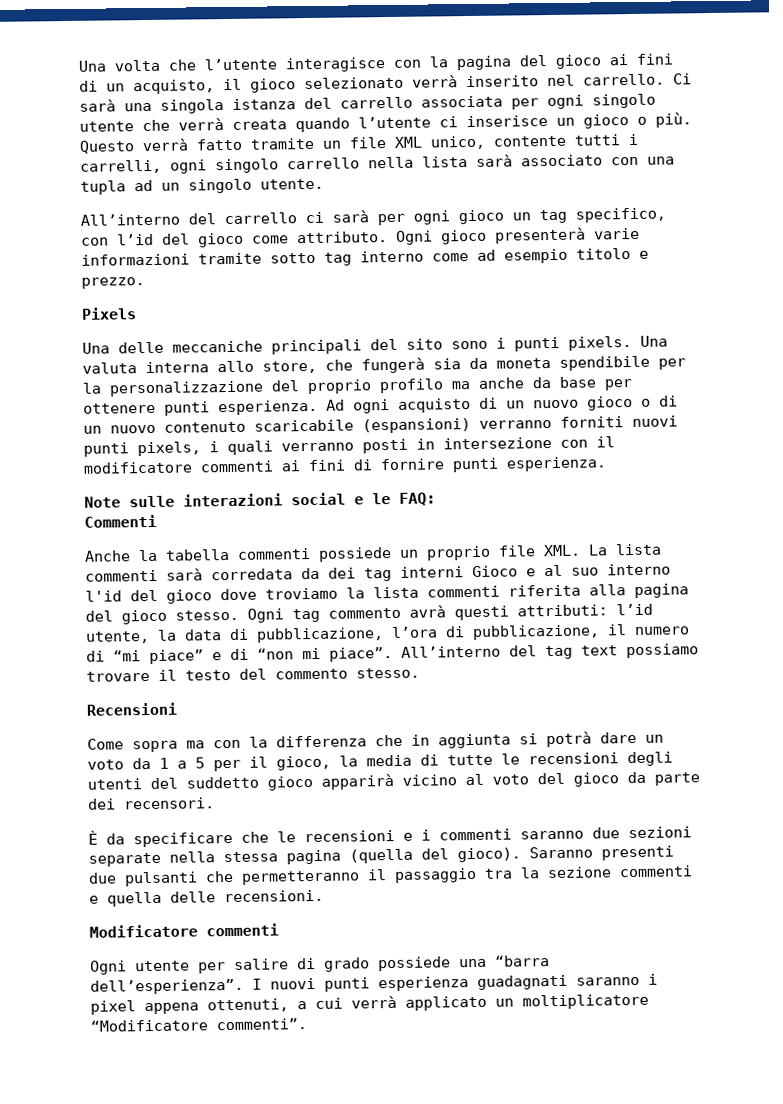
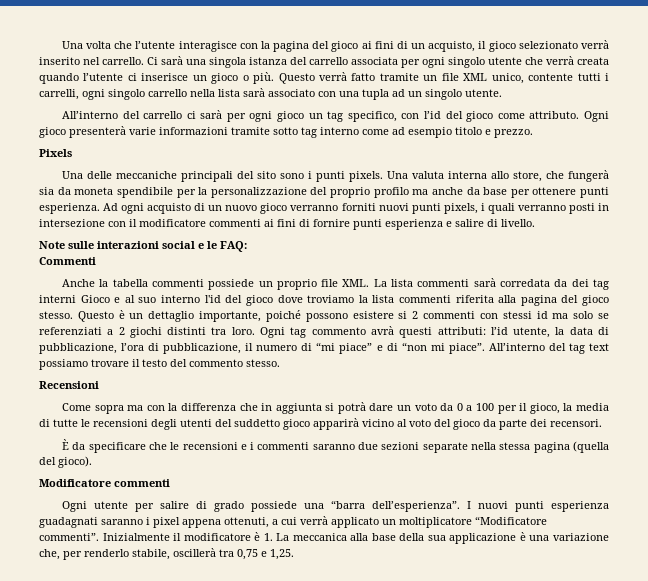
[641,395,678,407] [83,418,471,434] o di un nuovo contenuto scaricabile (espansioni) -> (288, 208) none
[506,456,607,472] esperienza. -> [385,219,535,230] esperienza e salire di livello.
(239, 615) none -> [77,310,609,322] [39,327,255,338] Questo è un dettaglio importante, poiché possono esistere si 2 commenti con stessi id ma solo se referenziati a 2 giochi distinti tra loro.
[159,757,205,769] 1 a 5 -> [456,403,495,411] 0 a 100
[529,845,674,861] [88,865,693,887] [89,889,324,907] Saranno presenti due pulsanti che permetteranno il passaggio tra la sezione commenti e quella delle recensioni. -> (92, 462) none
(307, 1024) none -> [102,532,610,544] [39,548,294,560] Inizialmente il modificatore è 1. La meccanica alla base della sua applicazione è una variazione che, per renderlo stabile, oscillerà tra 0,75 e 1,25.

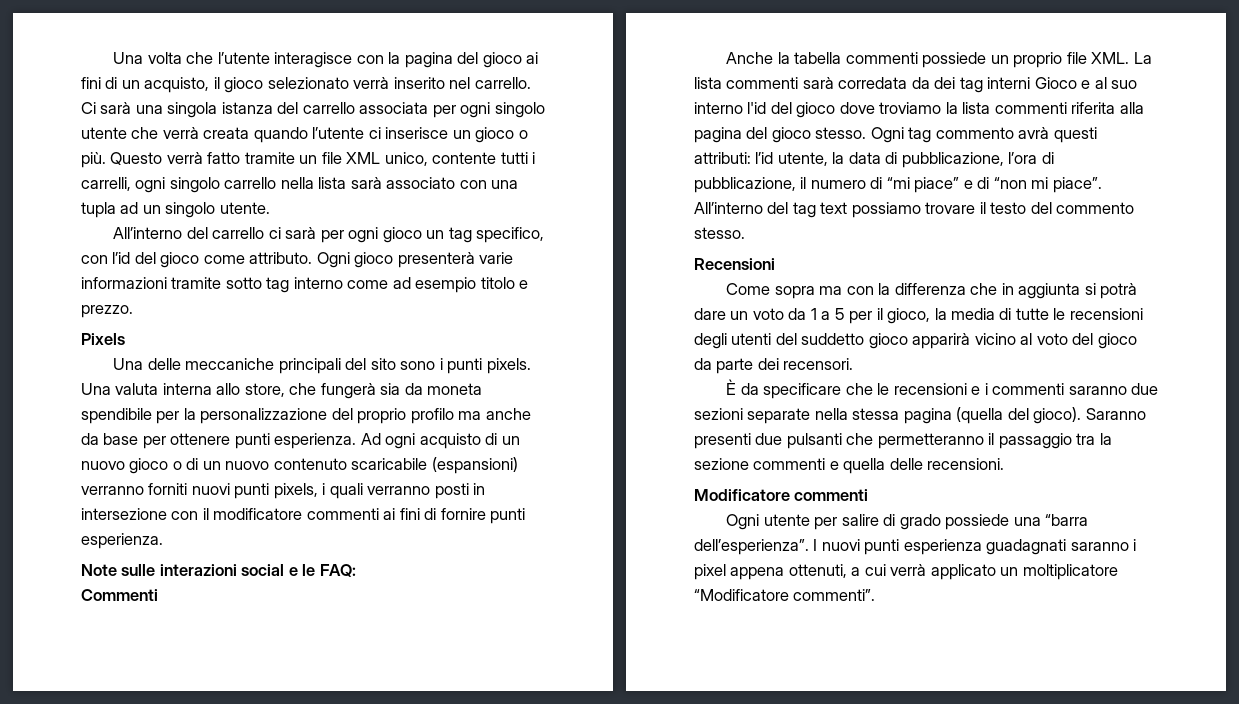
(288, 208) none -> [172,457,518,474] o di un nuovo contenuto scaricabile (espansioni)
[385,219,535,230] esperienza e salire di livello. -> [81,533,163,549] esperienza.
[77,310,609,322] [39,327,255,338] Questo è un dettaglio importante, poiché possono esistere si 2 commenti con stessi id ma solo se referenziati a 2 giochi distinti tra loro. -> (867, 133) none
[456,403,495,411] 0 a 100 -> [810,308,845,320] 1 a 5
(92, 462) none -> [1085,408,1146,420] [694,433,1112,449] [694,458,1005,474] Saranno presenti due pulsanti che permetteranno il passaggio tra la sezione commenti e quella delle recensioni.
[102,532,610,544] [39,548,294,560] Inizialmente il modificatore è 1. La meccanica alla base della sua applicazione è una variazione che, per renderlo stabile, oscillerà tra 0,75 e 1,25. -> (876, 595) none

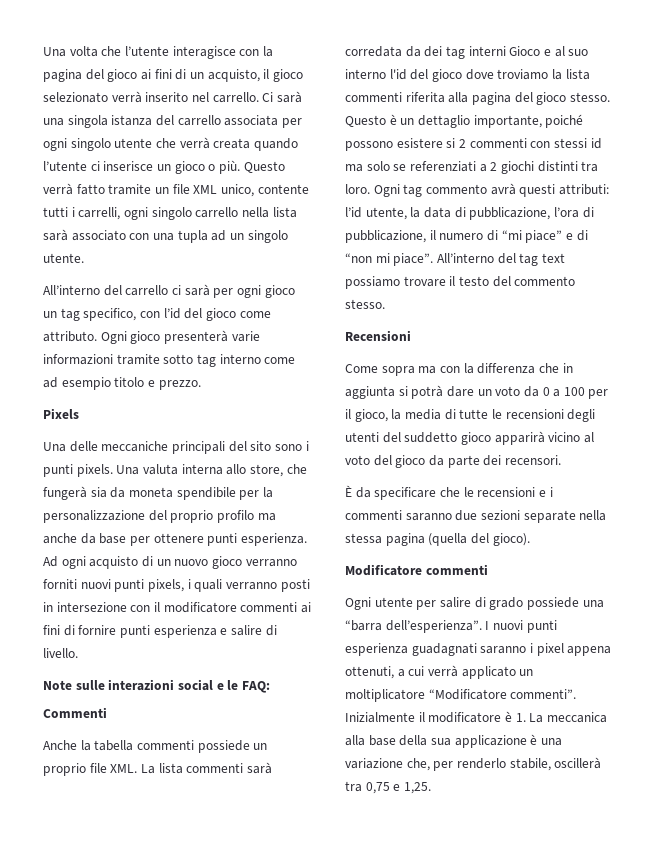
[172,457,518,474] o di un nuovo contenuto scaricabile (espansioni) -> (242, 562) none
[81,533,163,549] esperienza. -> [153,625,277,638] [43,648,78,658] esperienza e salire di livello.
(867, 133) none -> [345,114,584,128] [345,138,602,151] [345,161,599,174] [345,184,370,194] Questo è un dettaglio importante, poiché possono esistere si 2 commenti con stessi id ma solo se referenziati a 2 giochi distinti tra loro.
[810,308,845,320] 1 a 5 -> [542,387,585,397] 0 a 100
[1085,408,1146,420] [694,433,1112,449] [694,458,1005,474] Saranno presenti due pulsanti che permetteranno il passaggio tra la sezione commenti e quella delle recensioni. -> (530, 539) none
(876, 595) none -> [345,711,607,723] [345,734,562,748] [345,757,602,771] [345,781,431,794] Inizialmente il modificatore è 1. La meccanica alla base della sua applicazione è una variazione che, per renderlo stabile, oscillerà tra 0,75 e 1,25.

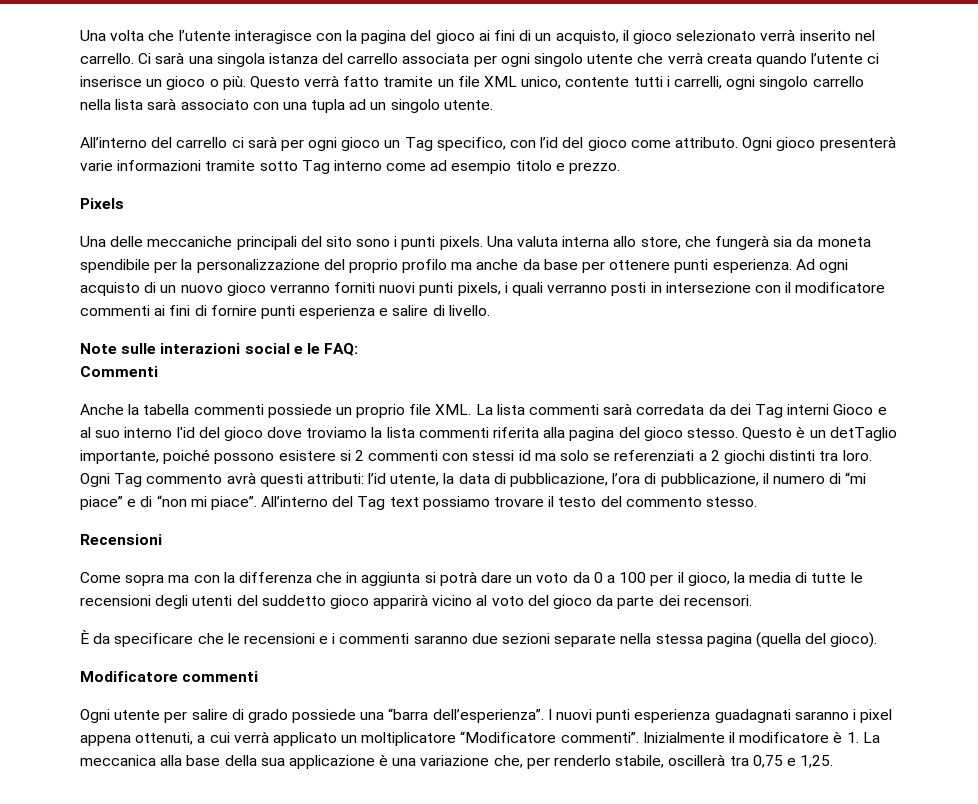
[60,308,80,321] tag -> [404,137,433,151] Tag
[196,354,216,367] tag -> [301,160,330,174] Tag
[445,46,465,59] tag -> [754,404,783,418] Tag
[417,115,470,128] dettaglio -> [829,427,897,441] detTaglio
[403,184,423,197] tag -> [114,473,143,487] Tag
[519,253,539,266] tag -> [357,496,386,510] Tag

